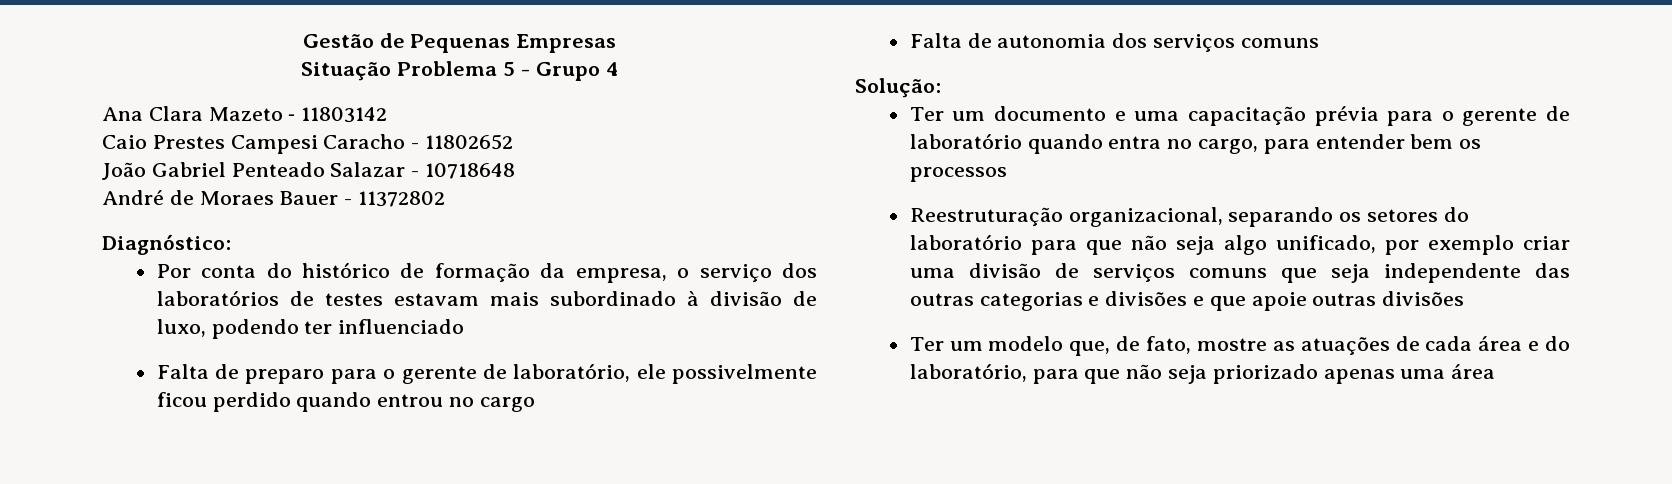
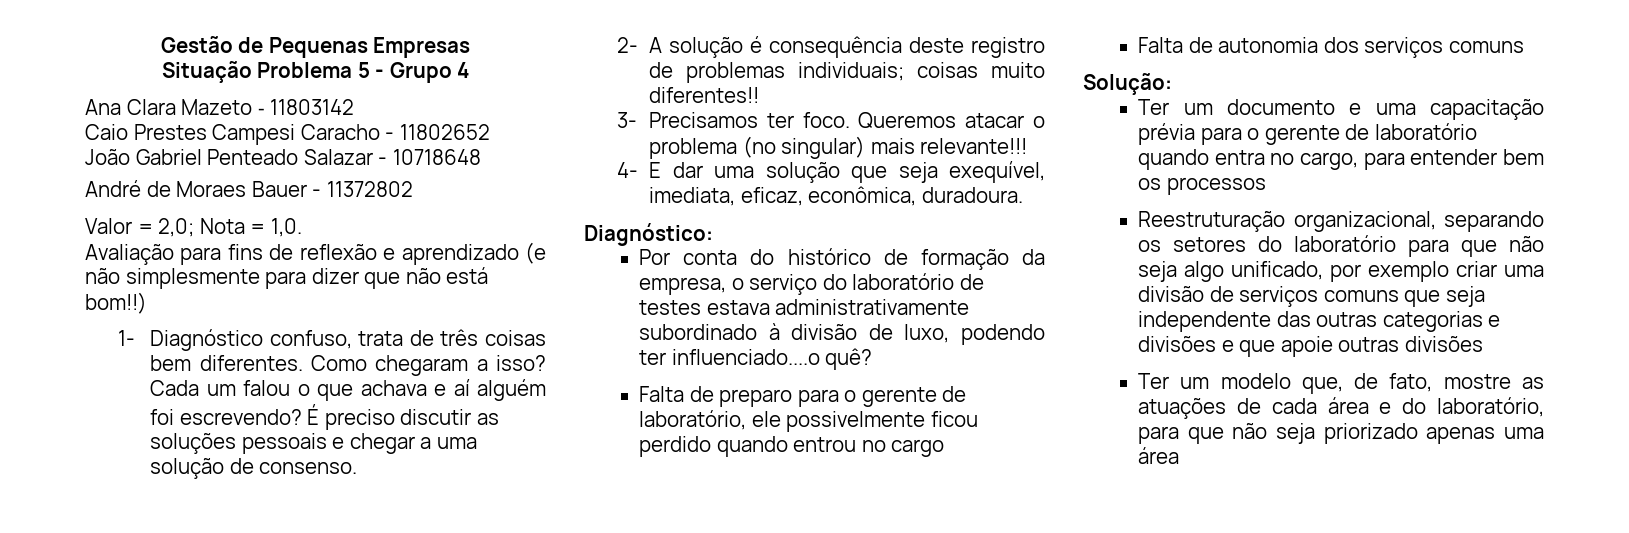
(446, 199) none -> [85,218,302,237] [85,242,546,265] [85,267,489,289] [85,292,147,314] [117,329,546,351] [150,355,546,376] [150,379,547,401] [150,404,499,430] [150,433,477,454] [150,458,358,479] [616,36,1045,58] [649,62,1045,83] [649,87,760,103] [616,112,1045,128] [649,136,1028,159] [616,161,1045,183] [649,186,1023,206] // Valor = 2,0; Nota = 1,0. // Avaliação para fins de reflexão e aprendizado (e não simplesmente para dizer que não está bom!!) // 1- Diagnóstico confuso, trata de três coisas bem diferentes. Como chegaram a isso? Cada um falou o que achava e aí alguém foi escrevendo? É preciso discutir as soluções pessoais e chegar a uma solução de consenso. // 2- A solução é consequência deste registro de problemas individuais; coisas muito diferentes!! // 3- Precisamos ter foco. Queremos atacar o problema (no singular) mais relevante!!! // 4- E dar uma solução que seja exequível, imediata, eficaz, econômica, duradoura.
[782,263,817,278] [156,290,539,306] dos laboratórios de testes estavam mais -> [822,273,984,290] [639,299,970,315] do laboratório de testes estava administrativamente
[338,319,465,334] influenciado -> [671,348,873,370] influenciado....o quê?

